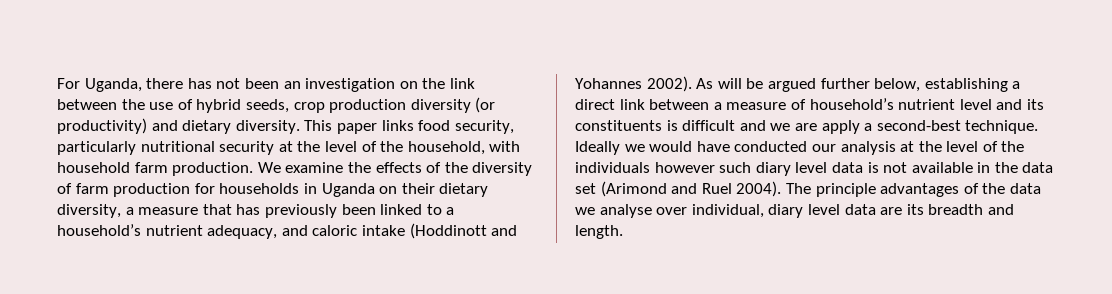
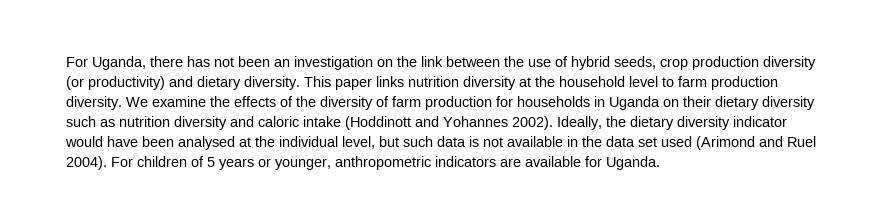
[418,120,514,134] [57,141,521,155] [57,162,254,176] food security, particularly nutritional security at the level of the household, with household farm production. -> [408,76,778,90] [66,96,122,110] nutrition diversity at the household level to farm production diversity.
[57,204,455,218] [57,224,278,239] diversity, a measure that has previously been linked to a household’s nutrient adequacy, -> [762,96,815,110] [66,116,227,130] diversity such as nutrition diversity
[696,78,1021,92] [575,98,1044,110] [575,120,1039,134] [575,141,1025,155] [575,162,828,176] As will be argued further below, establishing a direct link between a measure of household’s nutrient level and its constituents is difficult and we are apply a second-best technique. Ideally we would have conducted our analysis at the level of the individuals however such diary level -> [557,116,787,130] [65,136,433,150] Ideally, the dietary diversity indicator would have been analysed at the individual level, but such
(596, 188) none -> [661,136,692,147] used
[785,183,1041,197] [575,204,1014,218] [575,225,623,239] The principle advantages of the data we analyse over individual, diary level data are its breadth and length. -> [111,156,660,170] For children of 5 years or younger, anthropometric indicators are available for Uganda.

